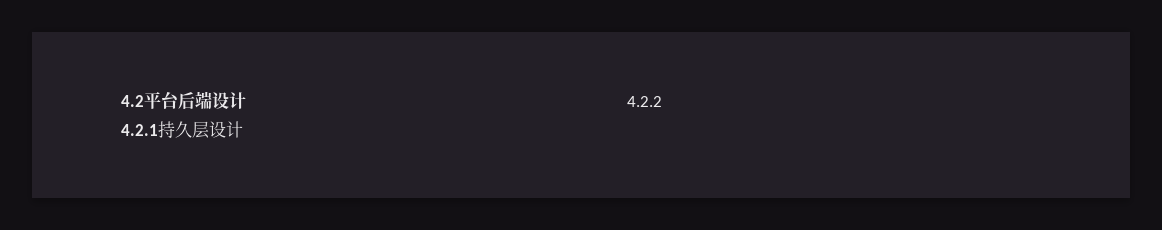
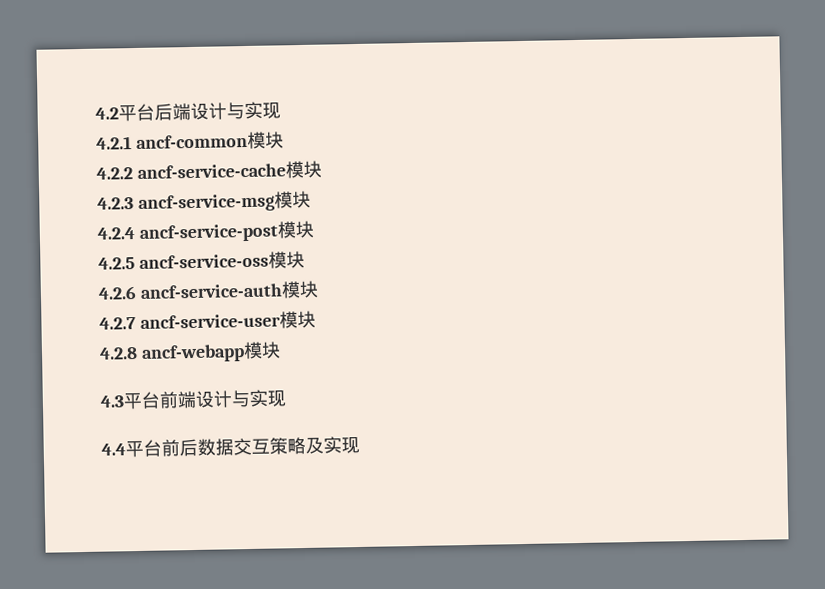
(246, 100) none -> [226,101,281,120] 与实现
[158,121,243,139] [627,96,662,107] 持久层设计 // 4.2.2 -> [135,131,284,150] [96,160,322,180] [97,190,311,213] [97,220,314,243] [98,250,305,270] [98,280,319,300] [99,310,316,330] [99,341,281,363] [100,389,287,410] [101,436,360,458] ancf-common模块 // 4.2.2 ancf-service-cache模块 // 4.2.3 ancf-service-msg模块 // 4.2.4 ancf-service-post模块 // 4.2.5 ancf-service-oss模块 // 4.2.6 ancf-service-auth模块 // 4.2.7 ancf-service-user模块 // 4.2.8 ancf-webapp模块 // 4.3平台前端设计与实现 // 4.4平台前后数据交互策略及实现

